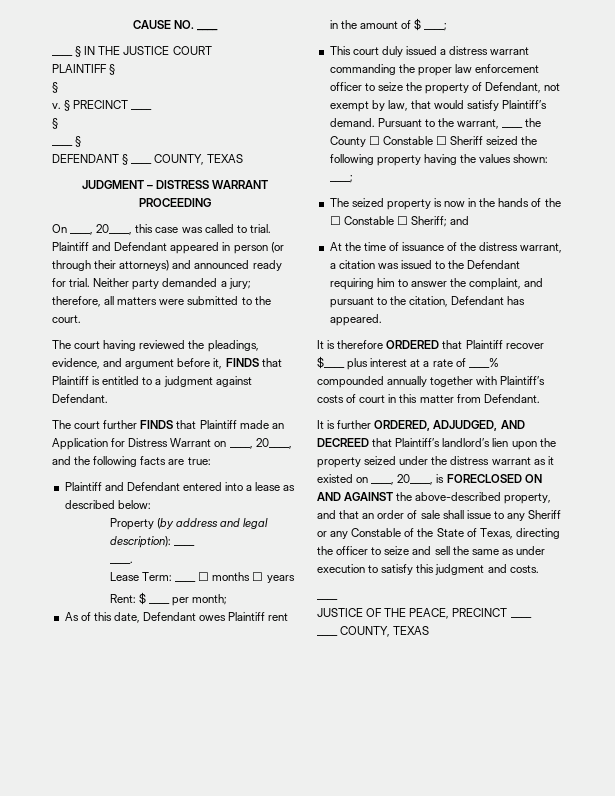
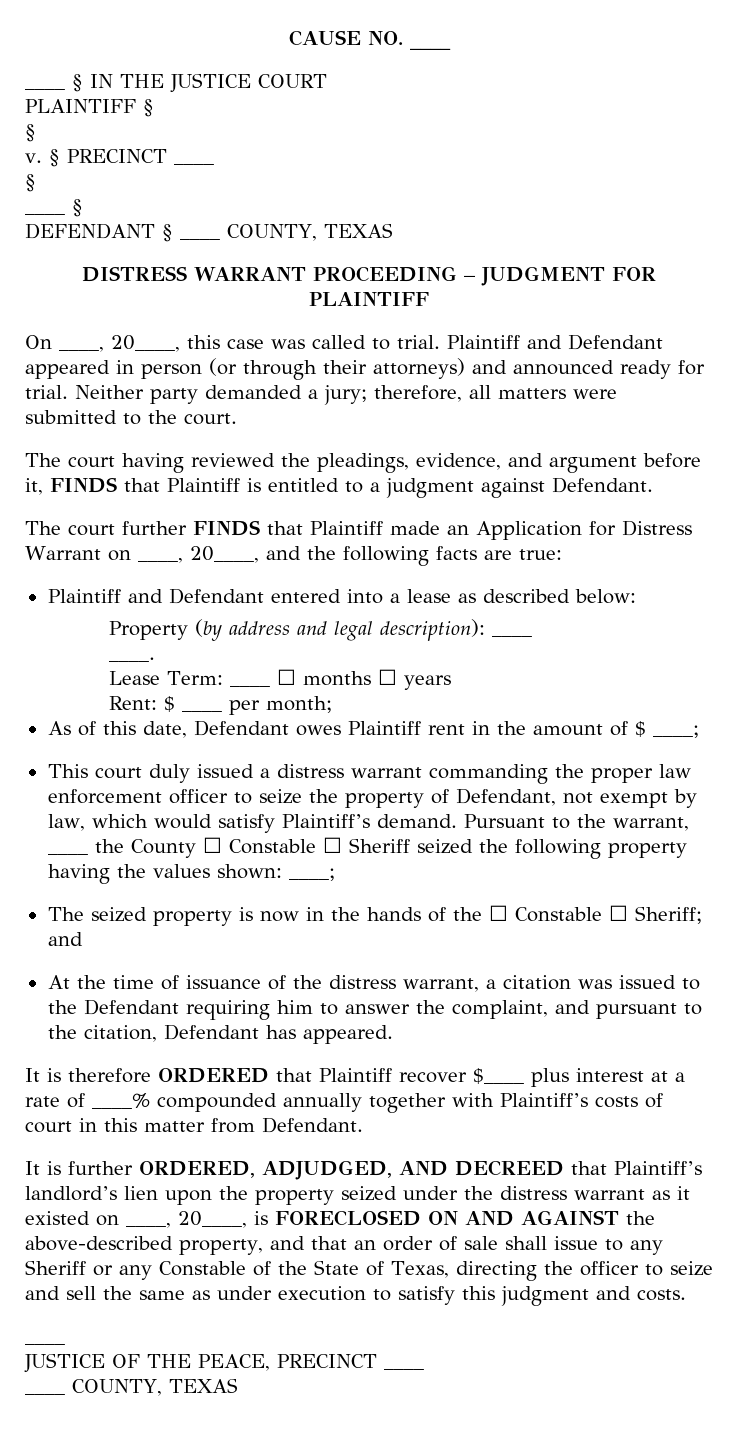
[81,180,153,189] JUDGMENT – -> (393, 230) none
(211, 202) none -> [464,266,657,286] [309,292,429,306] – JUDGMENT FOR PLAINTIFF
[410,100,431,109] that -> [91,814,148,828] which

